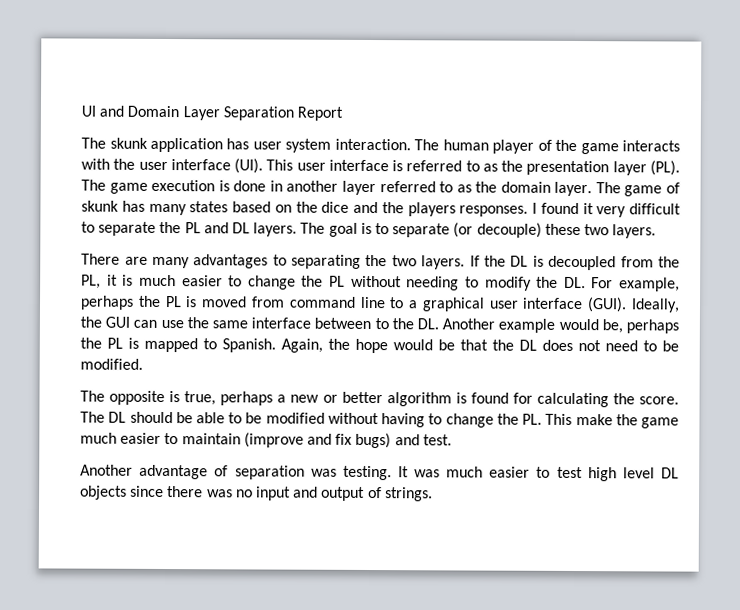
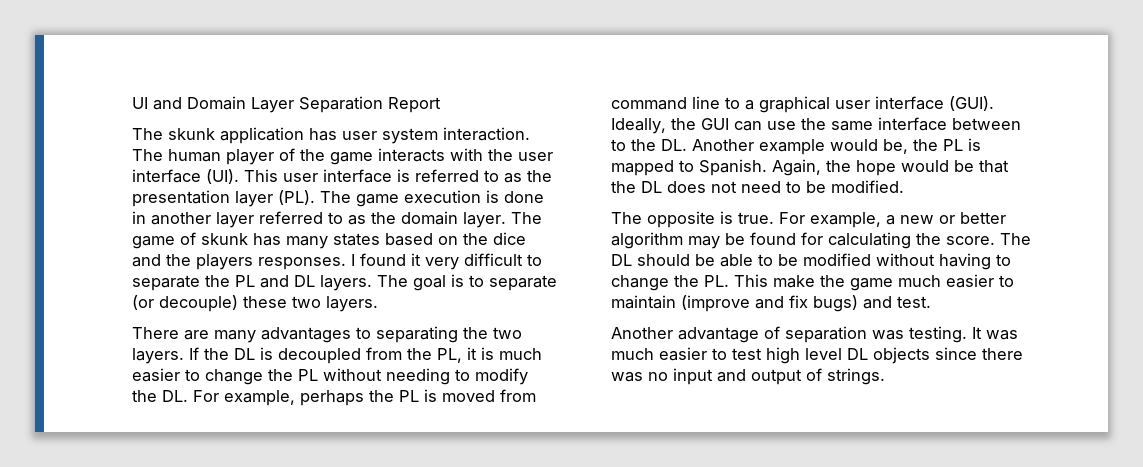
[626,319,679,334] perhaps -> (909, 146) none
[184,391,274,406] true, perhaps -> [738,212,882,228] true. For example,
[455,392,467,404] is -> [688,233,746,249] may be

